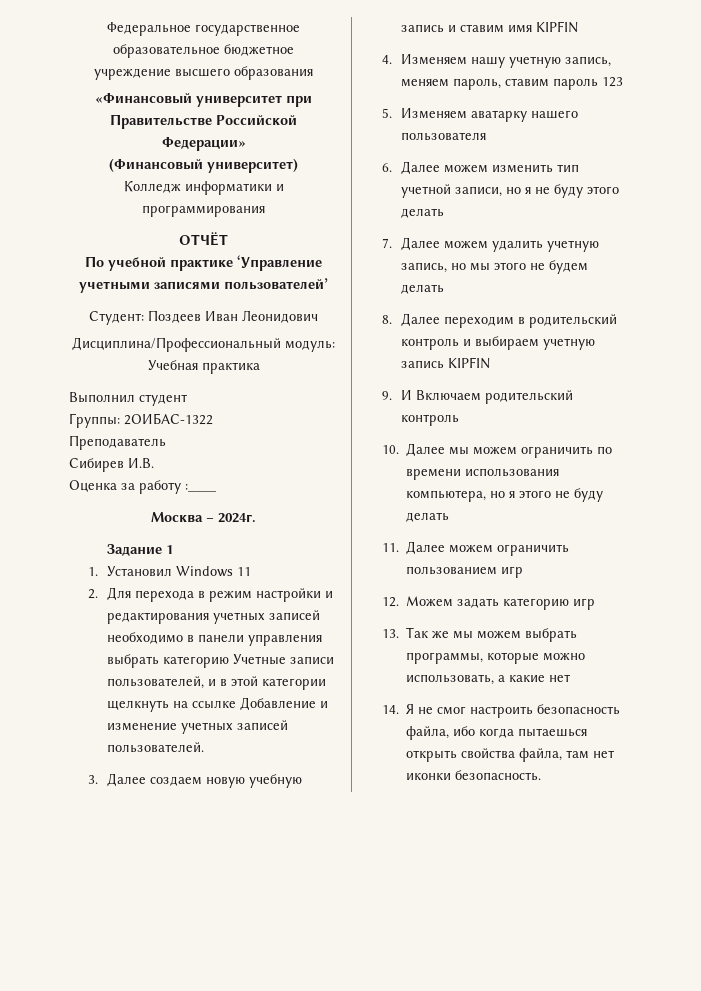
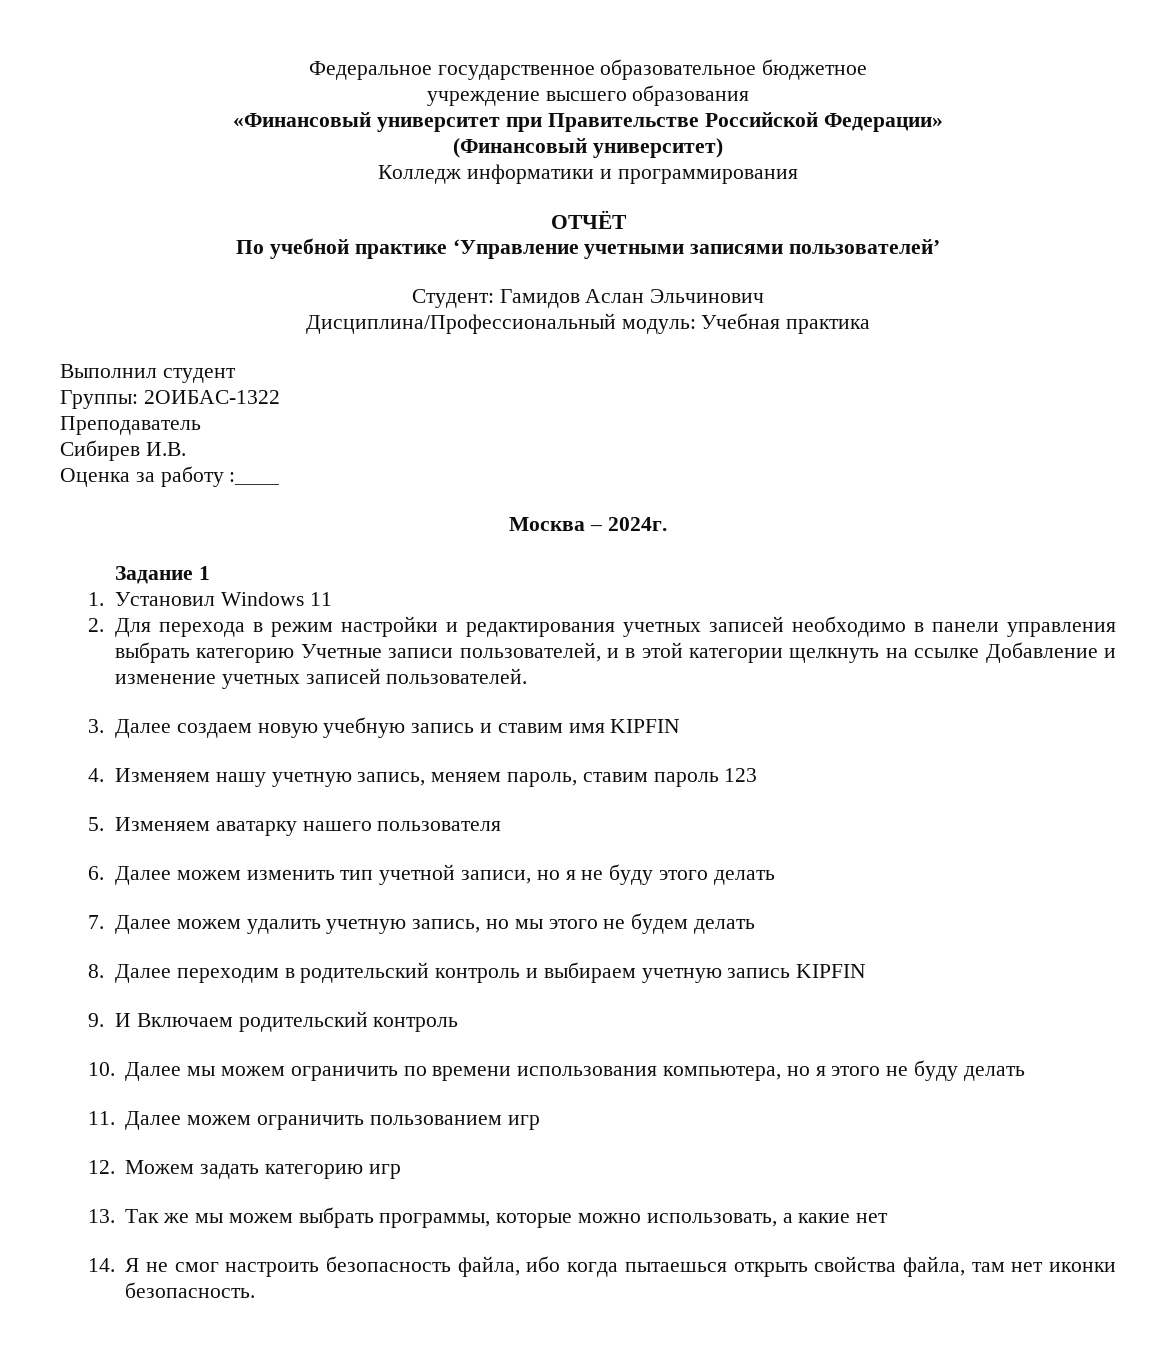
[148,310,318,323] Поздеев Иван Леонидович -> [499,289,765,308] Гамидов Аслан Эльчинович

